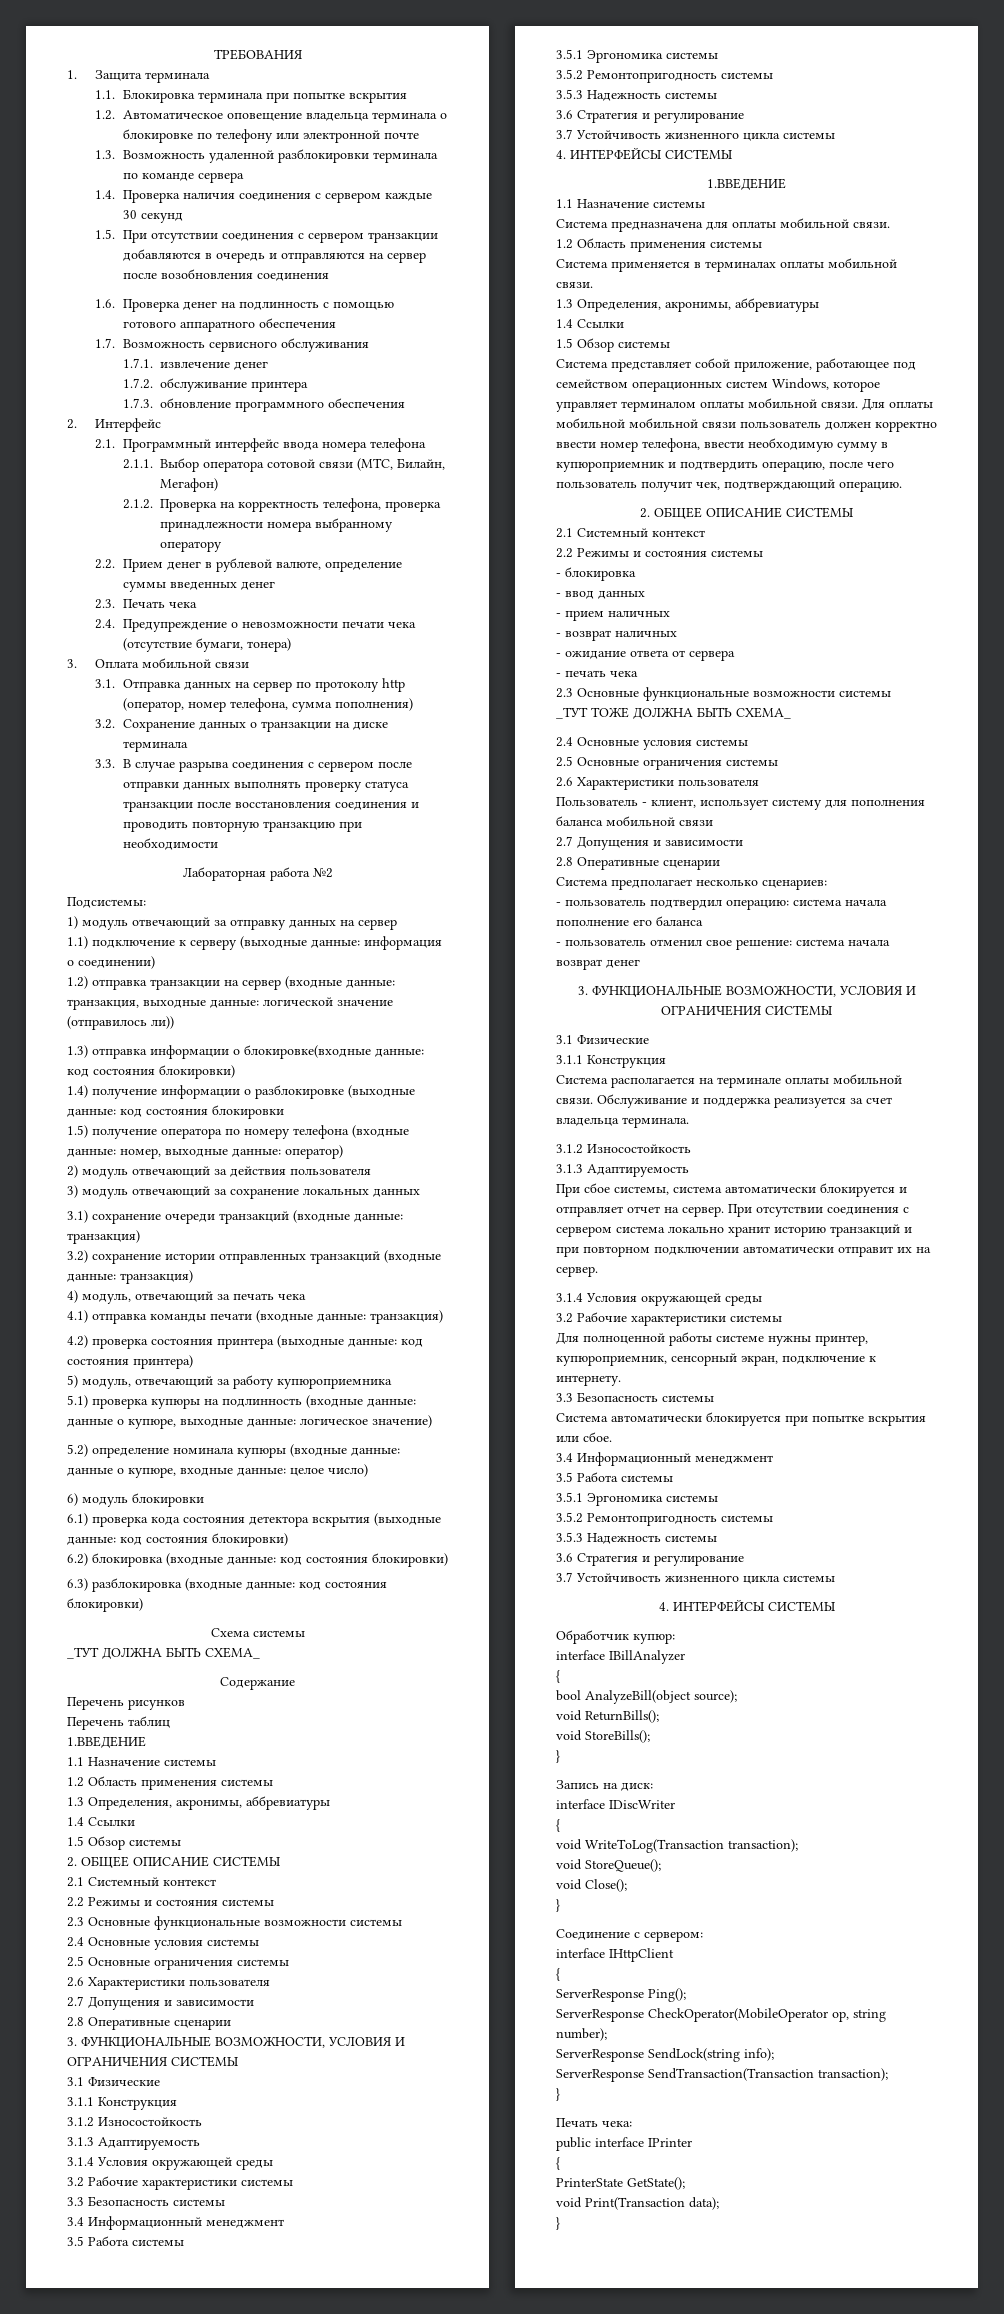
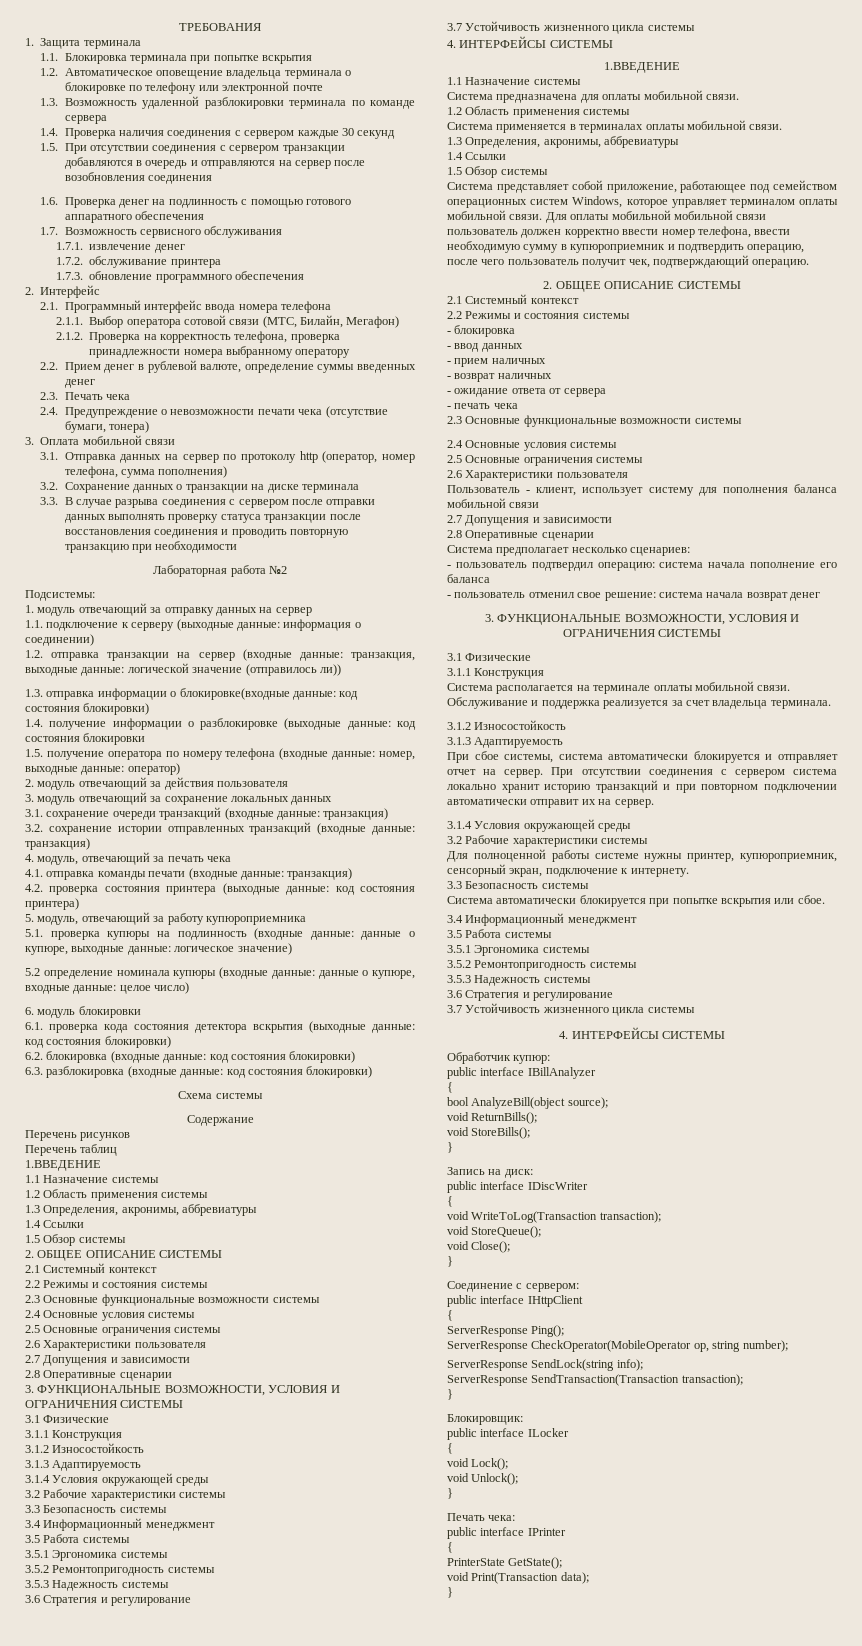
[67,916,78,929] 1) -> [25,605,34,613] 1.
[67,936,88,949] 1.1) -> [25,620,43,628] 1.1.
[67,976,88,989] 1.2) -> [25,650,43,658] 1.2.
[67,1045,88,1058] 1.3) -> [25,689,43,697] 1.3.
[67,1085,88,1098] 1.4) -> [25,719,43,727] 1.4.
[67,1125,88,1138] 1.5) -> [25,749,43,757] 1.5.
[67,1165,78,1178] 2) -> [25,779,34,787] 2.
[67,1185,78,1198] 3) -> [25,794,34,802] 3.
[67,1210,88,1223] 3.1) -> [25,809,43,817] 3.1.
[67,1250,88,1263] 3.2) -> [25,824,43,832] 3.2.
[67,1290,78,1303] 4) -> [25,854,34,862] 4.
[67,1310,88,1323] 4.1) -> [25,869,43,877] 4.1.
[67,1335,88,1348] 4.2) -> [25,884,43,892] 4.2.
[67,1375,78,1388] 5) -> [25,914,34,922] 5.
[67,1395,88,1408] 5.1) -> [25,929,43,937] 5.1.
[67,1444,88,1457] 5.2) -> [25,968,40,976] 5.2
[67,1493,78,1506] 6) -> [25,1007,34,1015] 6.
[67,1513,88,1526] 6.1) -> [25,1022,43,1030] 6.1.
[67,1553,88,1566] 6.2) -> [25,1052,43,1060] 6.2.
[67,1578,88,1591] 6.3) -> [25,1067,43,1075] 6.3.
[67,1647,260,1660] // _ТУТ ДОЛЖНА БЫТЬ СХЕМА_ -> (263, 1096) none
[556,707,791,720] // _ТУТ ТОЖЕ ДОЛЖНА БЫТЬ СХЕМА_ -> (742, 421) none
(675, 1638) none -> [447,1067,477,1079] public
(653, 1787) none -> [447,1181,477,1193] public
(703, 1936) none -> [447,1295,477,1307] public
(560, 2094) none -> [447,1414,523,1425] [447,1428,569,1440] [447,1443,453,1454] [447,1458,509,1470] [447,1473,519,1485] [447,1488,453,1499] // Блокировщик: // public interface ILocker // { // void Lock(); // void Unlock(); // }

